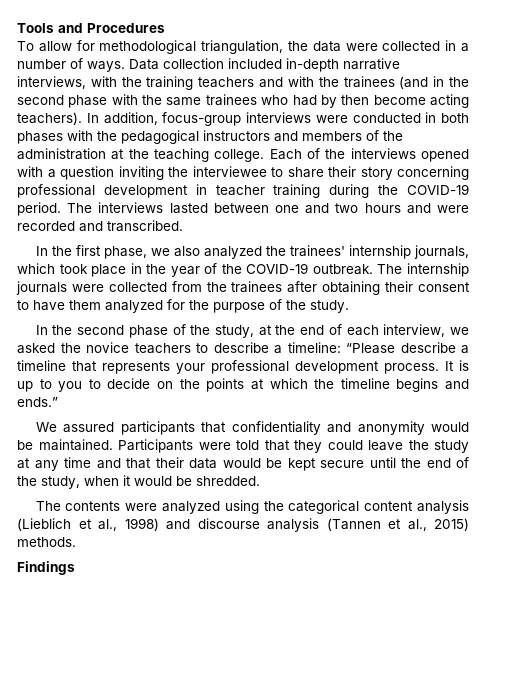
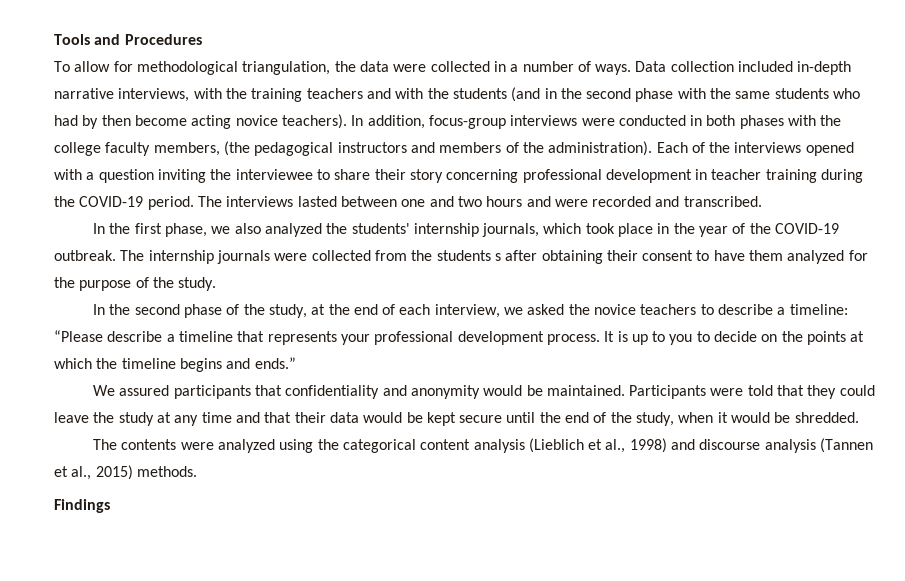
[343,76,395,88] trainees -> [452,88,507,99] students
[205,94,257,106] trainees -> [774,88,829,99] students
(470, 101) none -> [235,115,278,126] novice
(117, 136) none -> [54,141,250,156] college faculty members, (the
[17,148,265,162] administration at the teaching college. -> [548,141,653,156] administration).
[289,245,345,257] trainees' -> [351,223,410,234] students'
[231,281,283,293] trainees -> [436,250,501,261] students s

